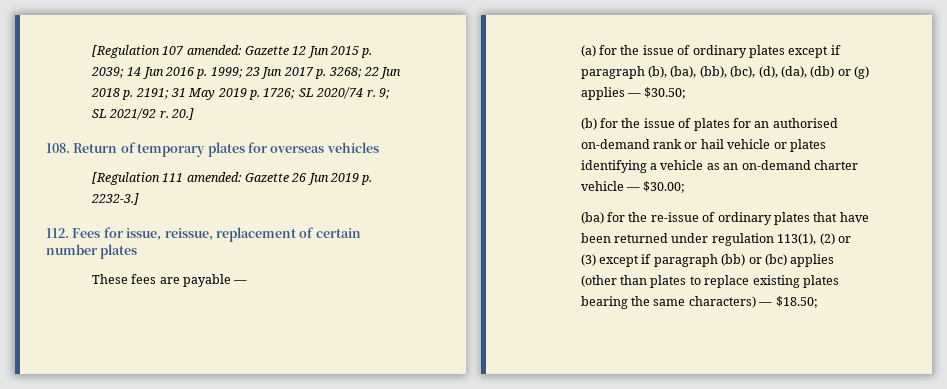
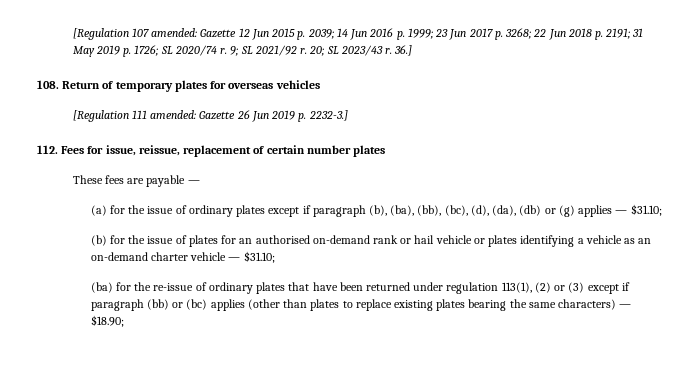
[170,108,194,120] 20.] -> [309,45,413,56] 20; SL 2023/43 r. 36.]
[644,87,687,99] $30.50; -> [630,204,662,216] $31.10;
[643,181,686,193] $30.00; -> [243,251,275,263] $31.10;
[775,296,818,308] $18.50; -> [90,315,124,327] $18.90;

